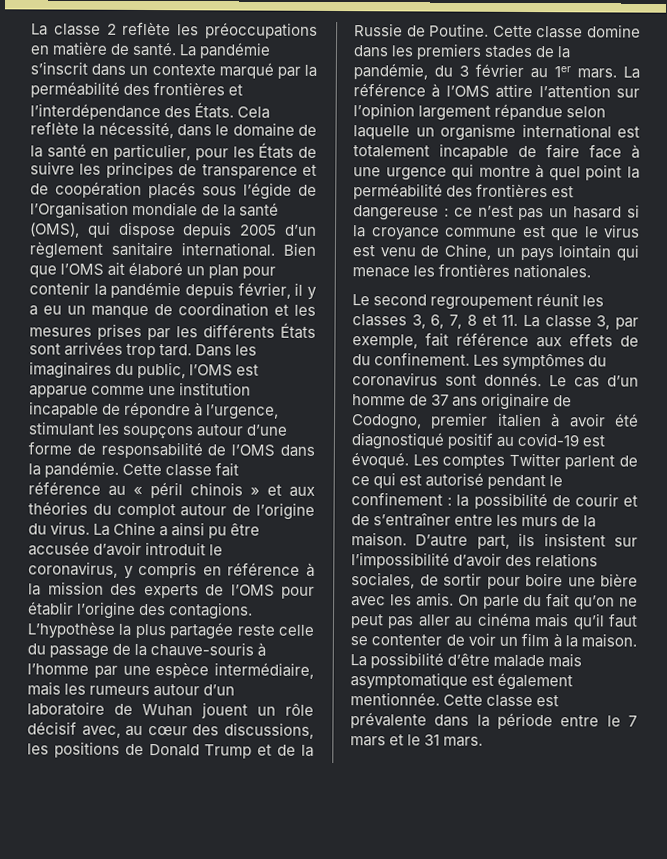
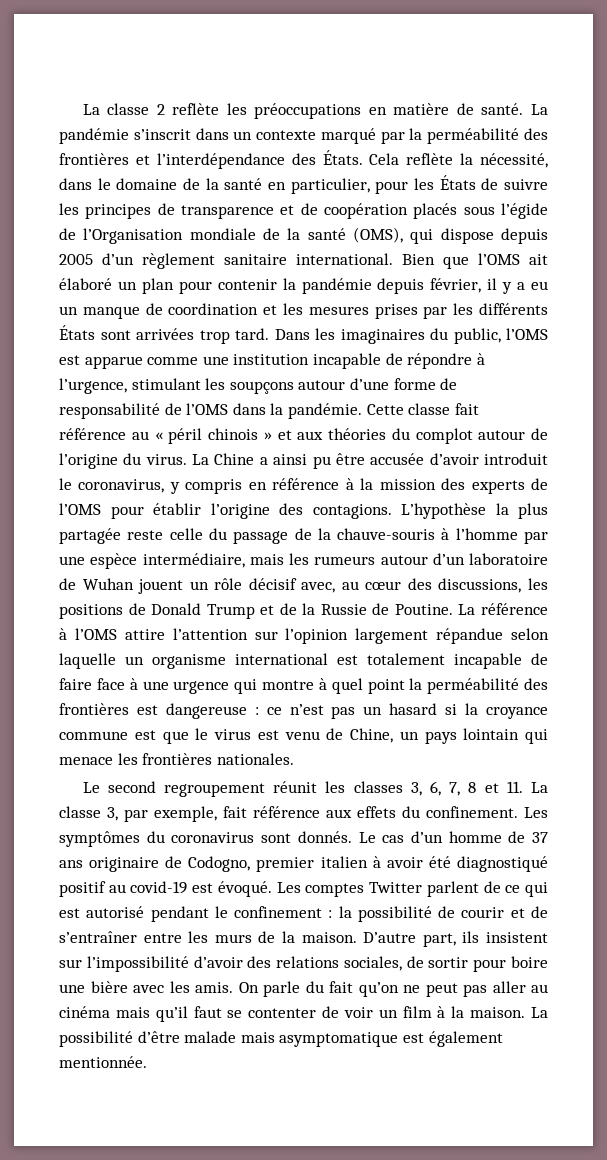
[492,24,641,39] [353,43,572,60] [353,63,617,80] Cette classe domine dans les premiers stades de la pandémie, du 3 février au 1er mars. -> (453, 609) none
[620,335,639,347] de -> (396, 812) none
[443,694,560,708] [350,712,637,730] [350,734,484,747] Cette classe est prévalente dans la période entre le 7 mars et le 31 mars. -> (147, 1062) none

